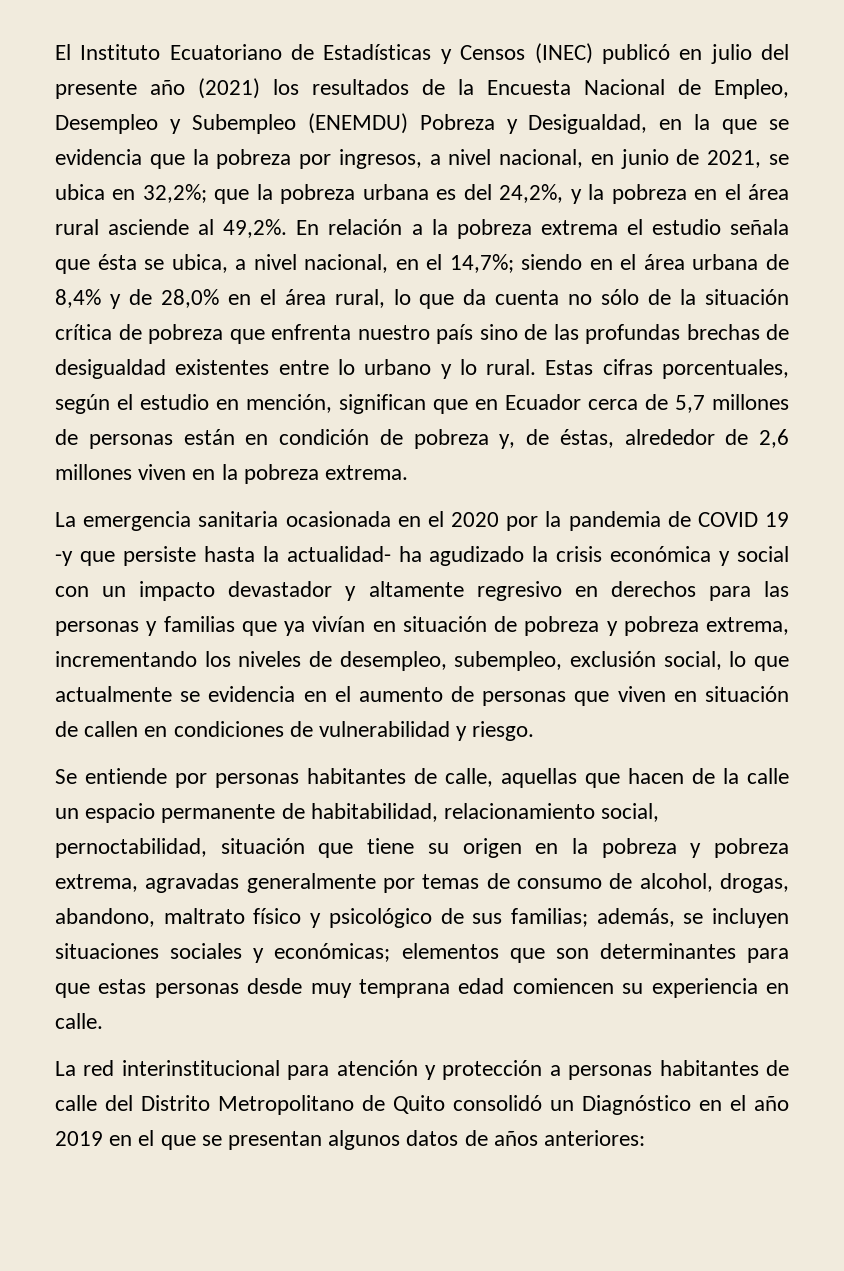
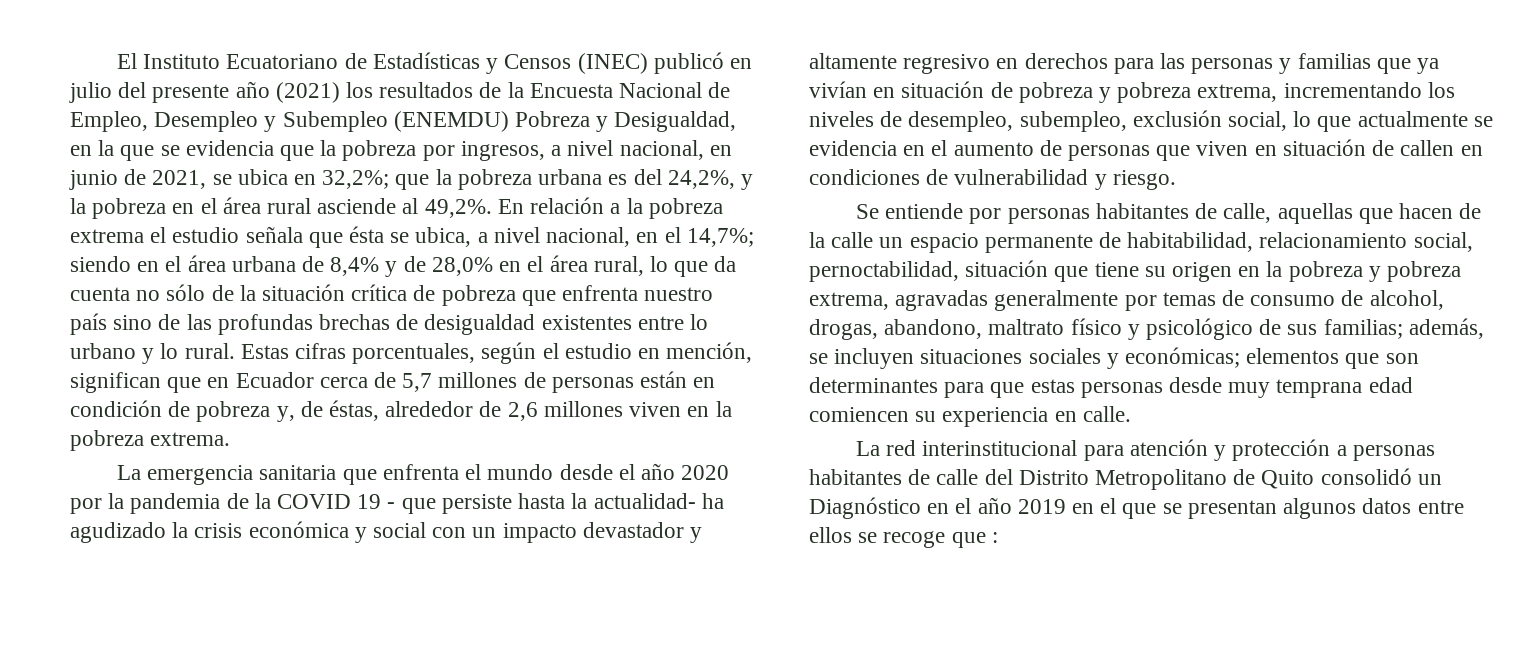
[285,511,444,527] ocasionada en el -> [342,463,675,485] que enfrenta el mundo desde el año
(691, 519) none -> [254,493,271,509] la
[55,551,73,566] -y -> [387,502,396,509] -
[464,1130,646,1146] de años anteriores: -> [1417,500,1464,514] [809,527,998,548] entre ellos se recoge que :

